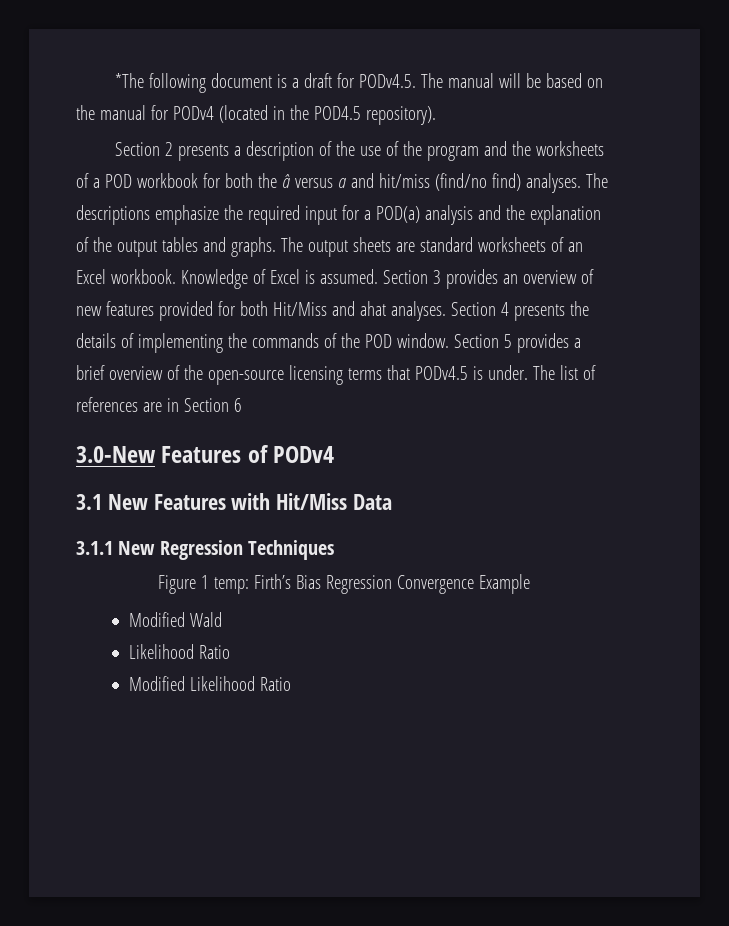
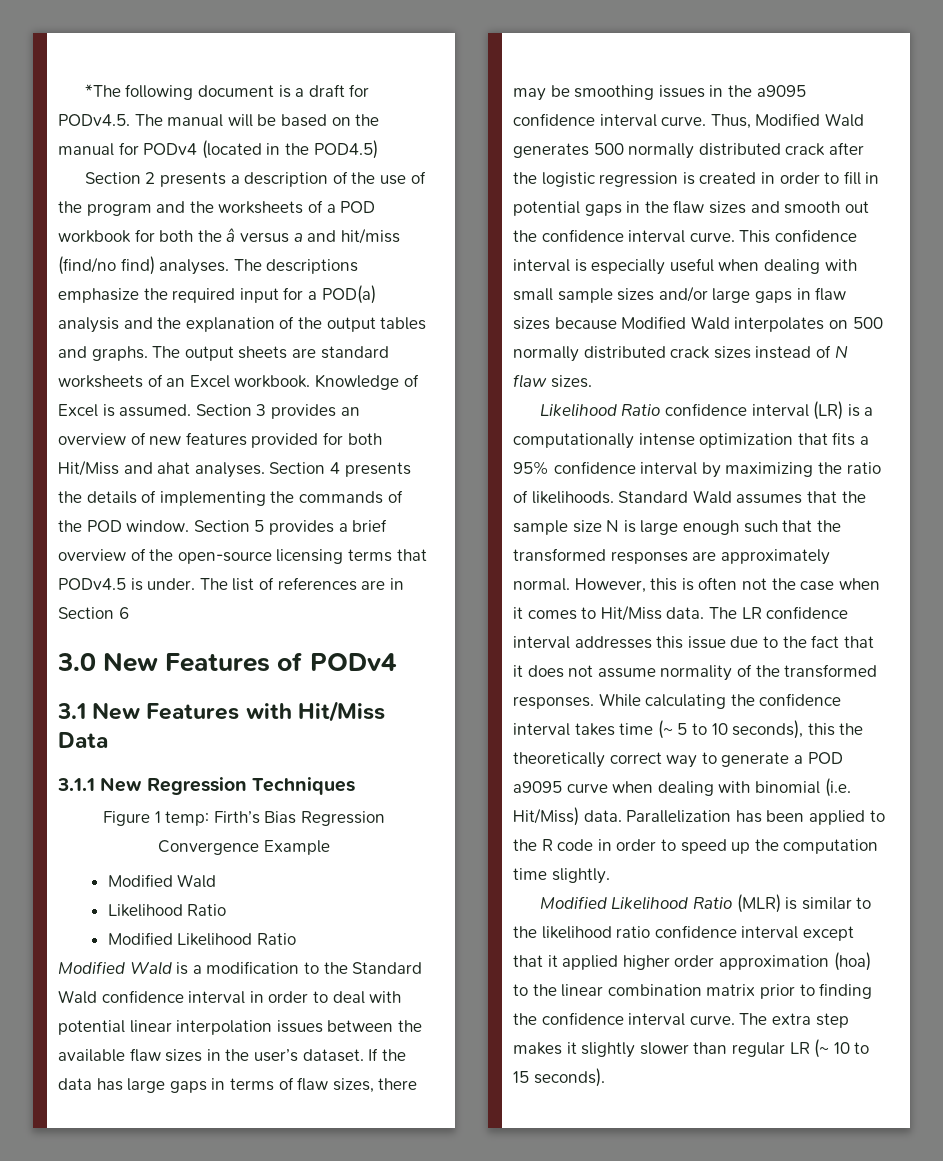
[313,106,436,125] POD4.5 repository). -> [313,140,378,159] POD4.5)
[76,446,156,463] 3.0-New -> [57,652,159,672] 3.0 New
(291, 684) none -> [58,961,423,975] [58,990,402,1004] [58,1020,422,1035] [58,1048,406,1062] [58,1077,418,1093] [513,85,806,101] [513,113,864,129] [513,142,864,159] [513,171,880,187] [513,200,869,216] [513,229,857,243] [513,258,857,275] [513,286,847,303] [513,316,883,332] [513,345,848,362] [513,374,592,388] [539,401,874,420] [513,432,869,449] [513,461,881,478] [513,490,866,504] [513,520,841,535] [513,548,830,565] [513,577,880,593] [513,605,849,621] [513,635,874,649] [513,664,878,681] [513,693,842,709] [513,720,864,739] [513,752,843,768] [513,778,851,797] [513,807,885,826] [513,839,879,854] [513,868,610,884] [539,894,872,913] [513,925,854,941] [513,952,871,971] [513,983,873,999] [513,1012,849,1028] [513,1039,870,1058] [513,1068,605,1087] // Modified Wald is a modification to the Standard Wald confidence interval in order to deal with potential linear interpolation issues between the available flaw sizes in the user’s dataset. If the data has large gaps in terms of flaw sizes, there may be smoothing issues in the a9095 confidence interval curve. Thus, Modified Wald generates 500 normally distributed crack after the logistic regression is created in order to fill in potential gaps in the flaw sizes and smooth out the confidence interval curve. This confidence interval is especially useful when dealing with small sample sizes and/or large gaps in flaw sizes because Modified Wald interpolates on 500 normally distributed crack sizes instead of N flaw sizes. // Likelihood Ratio confidence interval (LR) is a computationally intense optimization that fits a 95% confidence interval by maximizing the ratio of likelihoods. Standard Wald assumes that the sample size N is large enough such that the transformed responses are approximately normal. However, this is often not the case when it comes to Hit/Miss data. The LR confidence interval addresses this issue due to the fact that it does not assume normality of the transformed responses. While calculating the confidence interval takes time (~ 5 to 10 seconds), this the theoretically correct way to generate a POD a9095 curve when dealing with binomial (i.e. Hit/Miss) data. Parallelization has been applied to the R code in order to speed up the computation time slightly. // Modified Likelihood Ratio (MLR) is similar to the likelihood ratio confidence interval except that it applied higher order approximation (hoa) to the linear combination matrix prior to finding the confidence interval curve. The extra step makes it slightly slower than regular LR (~ 10 to 15 seconds).

